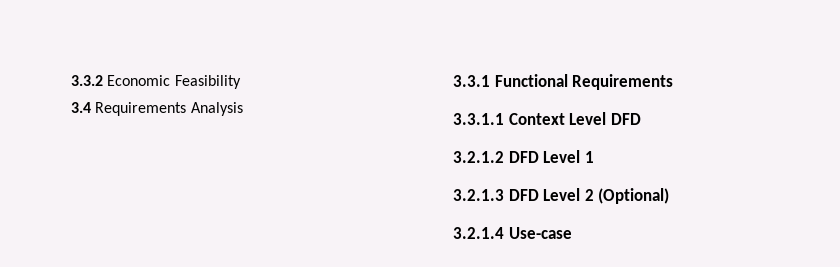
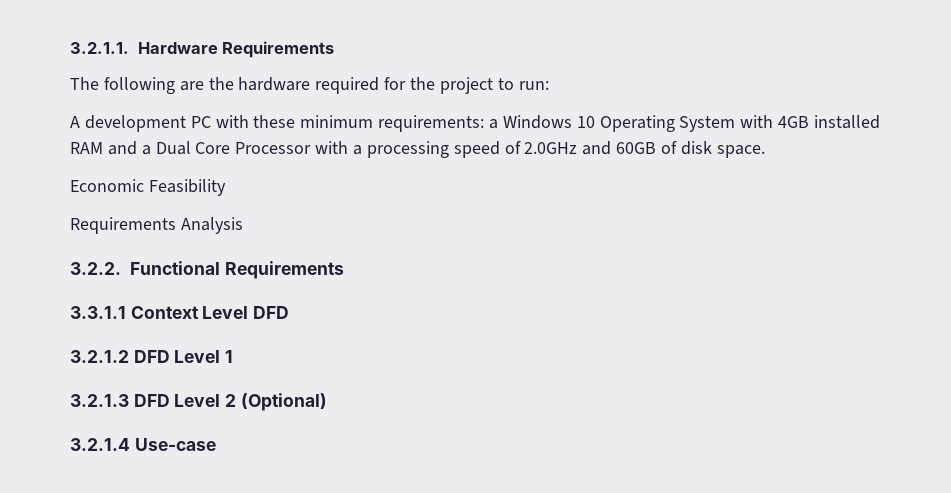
[71,75,103,86] 3.3.2 -> [70,41,335,58] [70,77,549,94] [70,115,881,132] [70,141,765,158] 3.2.1.1. Hardware Requirements // The following are the hardware required for the project to run: // A development PC with these minimum requirements: a Windows 10 Operating System with 4GB installed RAM and a Dual Core Processor with a processing speed of 2.0GHz and 60GB of disk space. //
[71,102,91,113] 3.4 -> (226, 187) none
[453,75,490,87] 3.3.1 -> [70,262,121,275] 3.2.2.

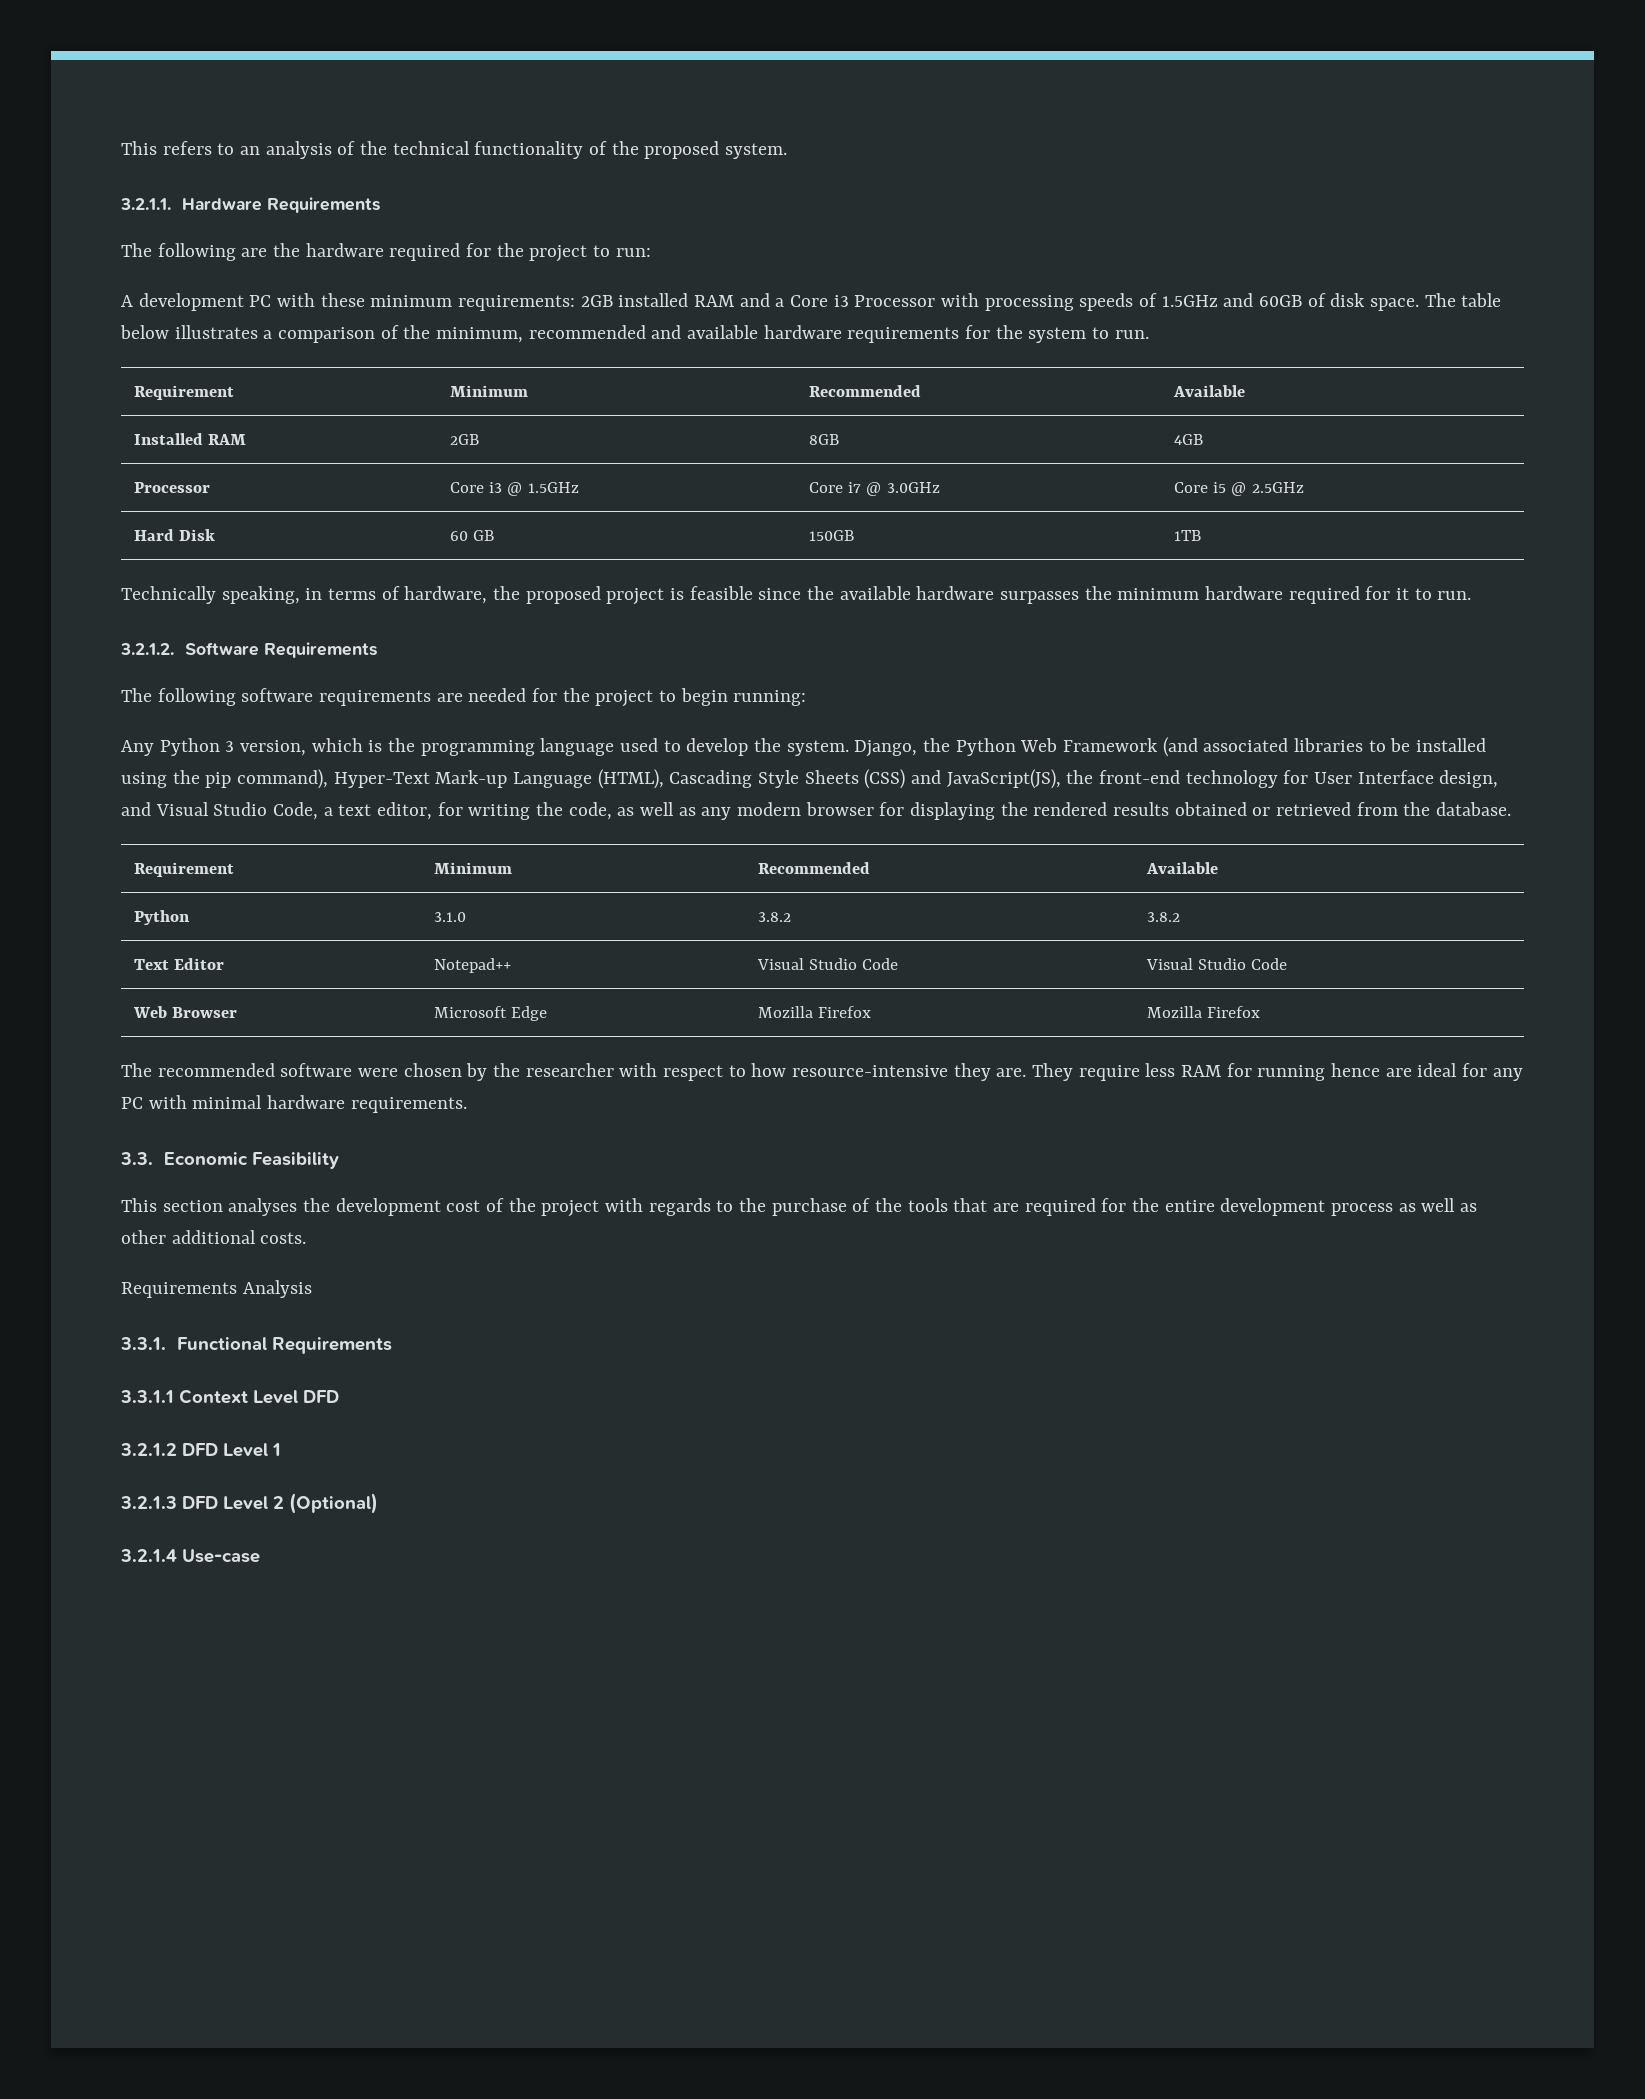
(70, 48) none -> [121,141,788,159] This refers to an analysis of the technical functionality of the proposed system. //
[489,115,881,132] [70,141,578,158] a Windows 10 Operating System with 4GB installed RAM and a Dual Core Processor with a processing speed of 2.0GHz -> [580,293,1218,311] 2GB installed RAM and a Core i3 Processor with processing speeds of 1.5GHz
[70,179,226,196] // Economic Feasibility -> [1424,293,1502,307] [120,325,1149,343] [134,385,235,400] [450,385,529,397] [809,385,922,397] [1173,385,1246,397] [134,433,247,445] [450,434,480,445] [809,434,840,445] [1174,434,1204,445] [134,482,211,493] [450,482,579,496] [809,482,940,496] [1174,482,1304,496] [134,529,216,541] [450,530,495,541] [809,530,855,541] [1174,530,1202,541] [121,586,1472,605] [120,642,377,658] [121,688,807,707] [121,737,1487,757] [121,769,1499,789] [121,802,1512,820] [134,862,235,877] [434,862,513,874] [758,862,871,874] [1146,862,1219,874] [134,910,191,925] [434,912,467,922] [758,912,792,922] [1147,912,1181,922] [134,958,225,970] [434,958,512,973] [757,958,899,970] [1146,958,1288,970] [133,1006,238,1018] [434,1006,548,1021] [758,1006,872,1018] [1147,1006,1261,1018] [121,1063,1523,1081] [121,1095,467,1113] [120,1152,339,1169] [121,1198,1478,1217] [121,1230,307,1244] The table below illustrates a comparison of the minimum, recommended and available hardware requirements for the system to run. // Requirement | Minimum | Recommended | Available // Installed RAM | 2GB | 8GB | 4GB // Processor | Core i3 @ 1.5GHz | Core i7 @ 3.0GHz | Core i5 @ 2.5GHz // Hard Disk | 60 GB | 150GB | 1TB // Technically speaking, in terms of hardware, the proposed project is feasible since the available hardware surpasses the minimum hardware required for it to run. // 3.2.1.2. Software Requirements // The following software requirements are needed for the project to begin running: // Any Python 3 version, which is the programming language used to develop the system. Django, the Python Web Framework (and associated libraries to be installed using the pip command), Hyper-Text Mark-up Language (HTML), Cascading Style Sheets (CSS) and JavaScript(JS), the front-end technology for User Interface design, and Visual Studio Code, a text editor, for writing the code, as well as any modern browser for displaying the rendered results obtained or retrieved from the database. // Requirement | Minimum | Recommended | Available // Python | 3.1.0 | 3.8.2 | 3.8.2 // Text Editor | Notepad++ | Visual Studio Code | Visual Studio Code // Web Browser | Microsoft Edge | Mozilla Firefox | Mozilla Firefox // The recommended software were chosen by the researcher with respect to how resource-intensive they are. They require less RAM for running hence are ideal for any PC with minimal hardware requirements. // 3.3. Economic Feasibility // This section analyses the development cost of the project with regards to the purchase of the tools that are required for the entire development process as well as other additional costs.
[70,262,121,275] 3.2.2. -> [120,1337,166,1350] 3.3.1.

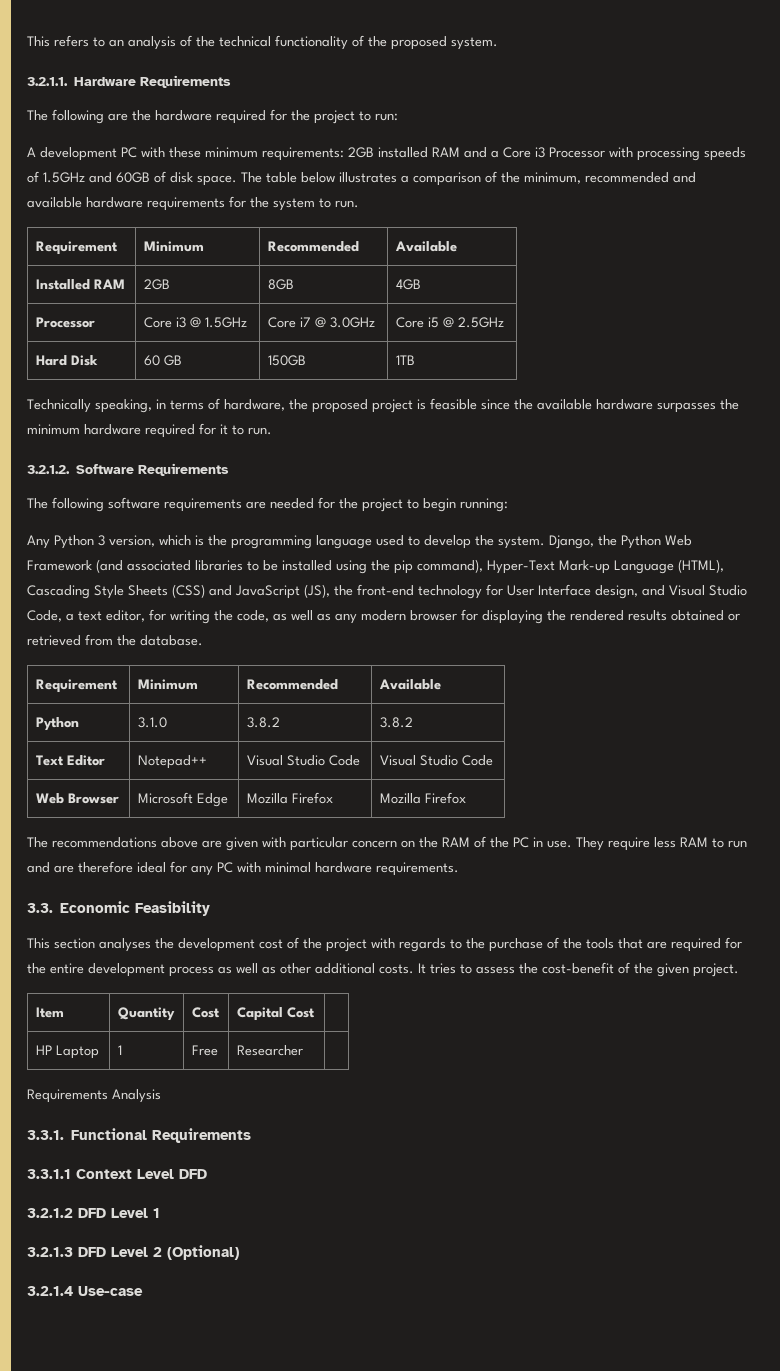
[946,769,1061,789] JavaScript(JS), -> [235,584,330,599] JavaScript (JS),
[157,1063,1412,1081] recommended software were chosen by the researcher with respect to how resource-intensive they are. They require less RAM for running hence are -> [52,836,747,851] [27,861,133,873] recommendations above are given with particular concern on the RAM of the PC in use. They require less RAM to run and are therefore
(307, 1238) none -> [418,962,739,977] [35,1007,64,1018] [117,1007,175,1021] [191,1007,220,1018] [236,1007,315,1021] [35,1045,99,1059] [117,1045,122,1055] [191,1045,218,1056] [236,1045,303,1056] It tries to assess the cost-benefit of the given project. // Item | Quantity | Cost | Capital Cost | // HP Laptop | 1 | Free | Researcher |

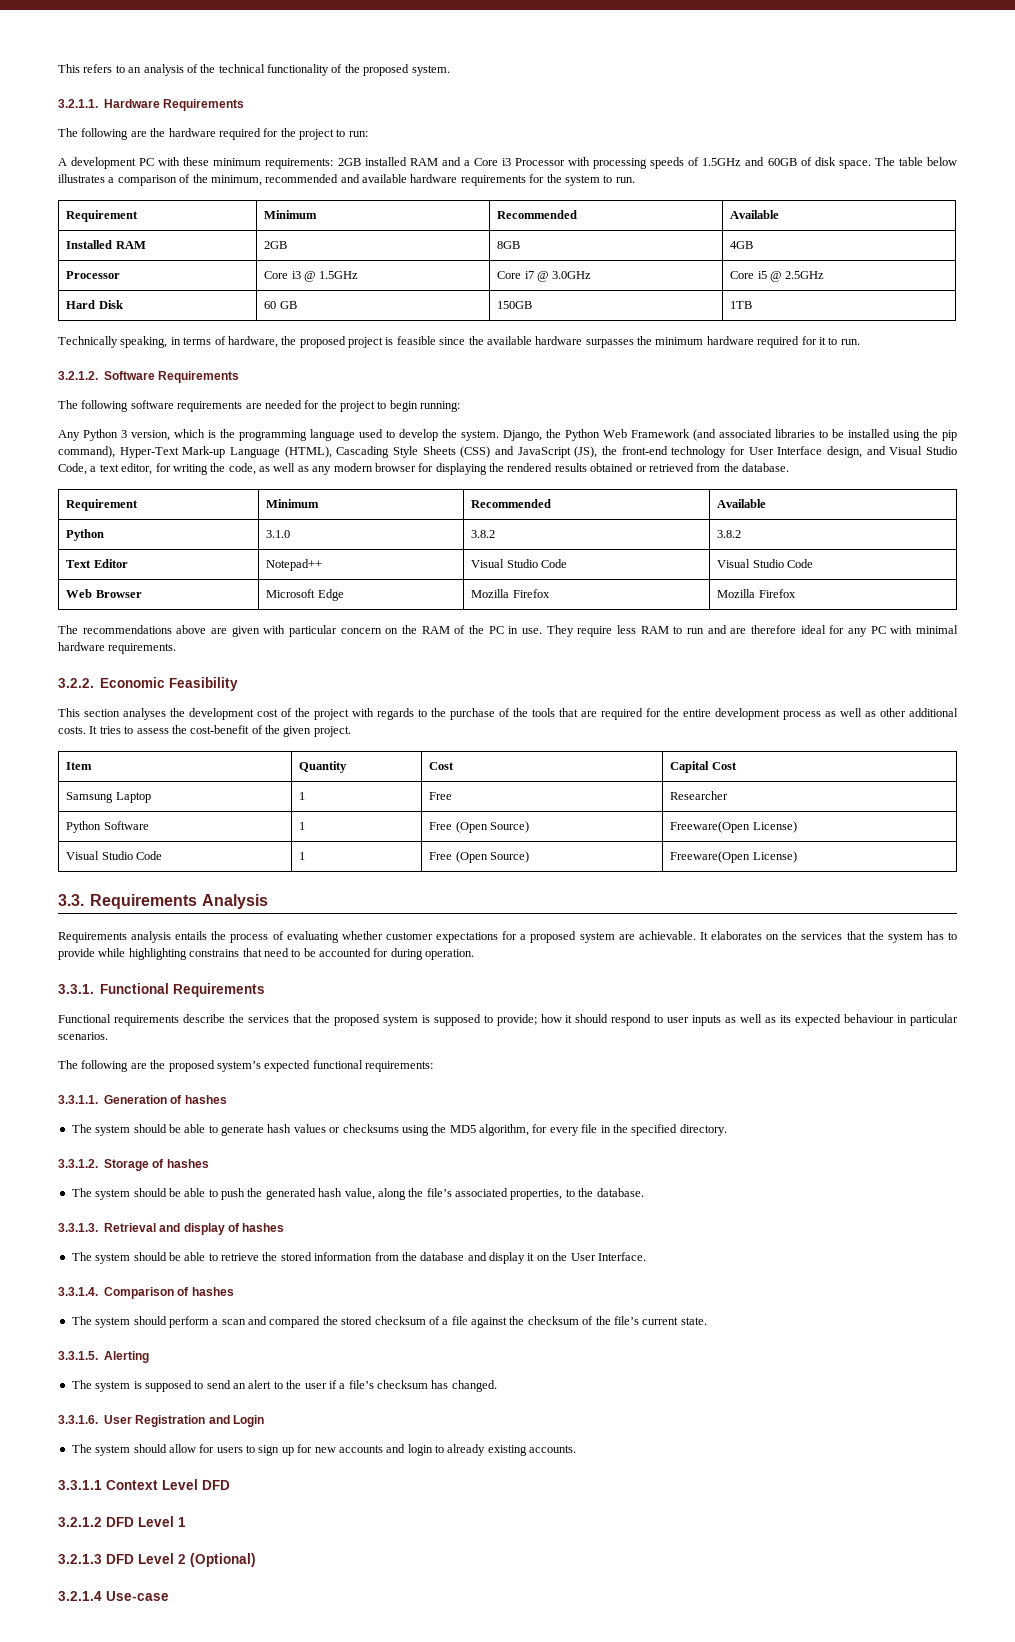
[27,903,53,913] 3.3. -> [58,678,94,688] 3.2.2.
[35,1045,52,1055] | // HP -> [66,792,114,803] // Samsung
[27,1089,161,1103] [27,1128,252,1143] | // Requirements Analysis // 3.3.1. Functional Requirements -> [66,821,149,833] [299,822,306,830] [429,821,530,833] [670,821,797,833] [66,851,163,860] [299,852,306,860] [429,851,530,863] [670,851,797,863] [58,894,268,909] [58,931,958,943] [58,948,475,960] [58,983,266,997] [58,1014,958,1026] [58,1032,108,1040] [58,1060,433,1072] [58,1095,227,1104] [71,1124,727,1136] [58,1159,209,1171] [71,1188,644,1200] [58,1223,285,1235] [71,1252,646,1264] [58,1287,234,1299] [71,1316,707,1328] [58,1351,150,1363] [71,1380,497,1392] [58,1415,264,1427] [71,1444,577,1456] // Python Software | 1 | Free (Open Source) | Freeware(Open License) // Visual Studio Code | 1 | Free (Open Source) | Freeware(Open License) // 3.3. Requirements Analysis // Requirements analysis entails the process of evaluating whether customer expectations for a proposed system are achievable. It elaborates on the services that the system has to provide while highlighting constrains that need to be accounted for during operation. // 3.3.1. Functional Requirements // Functional requirements describe the services that the proposed system is supposed to provide; how it should respond to user inputs as well as its expected behaviour in particular scenarios. // The following are the proposed system’s expected functional requirements: // 3.3.1.1. Generation of hashes // The system should be able to generate hash values or checksums using the MD5 algorithm, for every file in the specified directory. // 3.3.1.2. Storage of hashes // The system should be able to push the generated hash value, along the file’s associated properties, to the database. // 3.3.1.3. Retrieval and display of hashes // The system should be able to retrieve the stored information from the database and display it on the User Interface. // 3.3.1.4. Comparison of hashes // The system should perform a scan and compared the stored checksum of a file against the checksum of the file’s current state. // 3.3.1.5. Alerting // The system is supposed to send an alert to the user if a file’s checksum has changed. // 3.3.1.6. User Registration and Login // The system should allow for users to sign up for new accounts and login to already existing accounts.

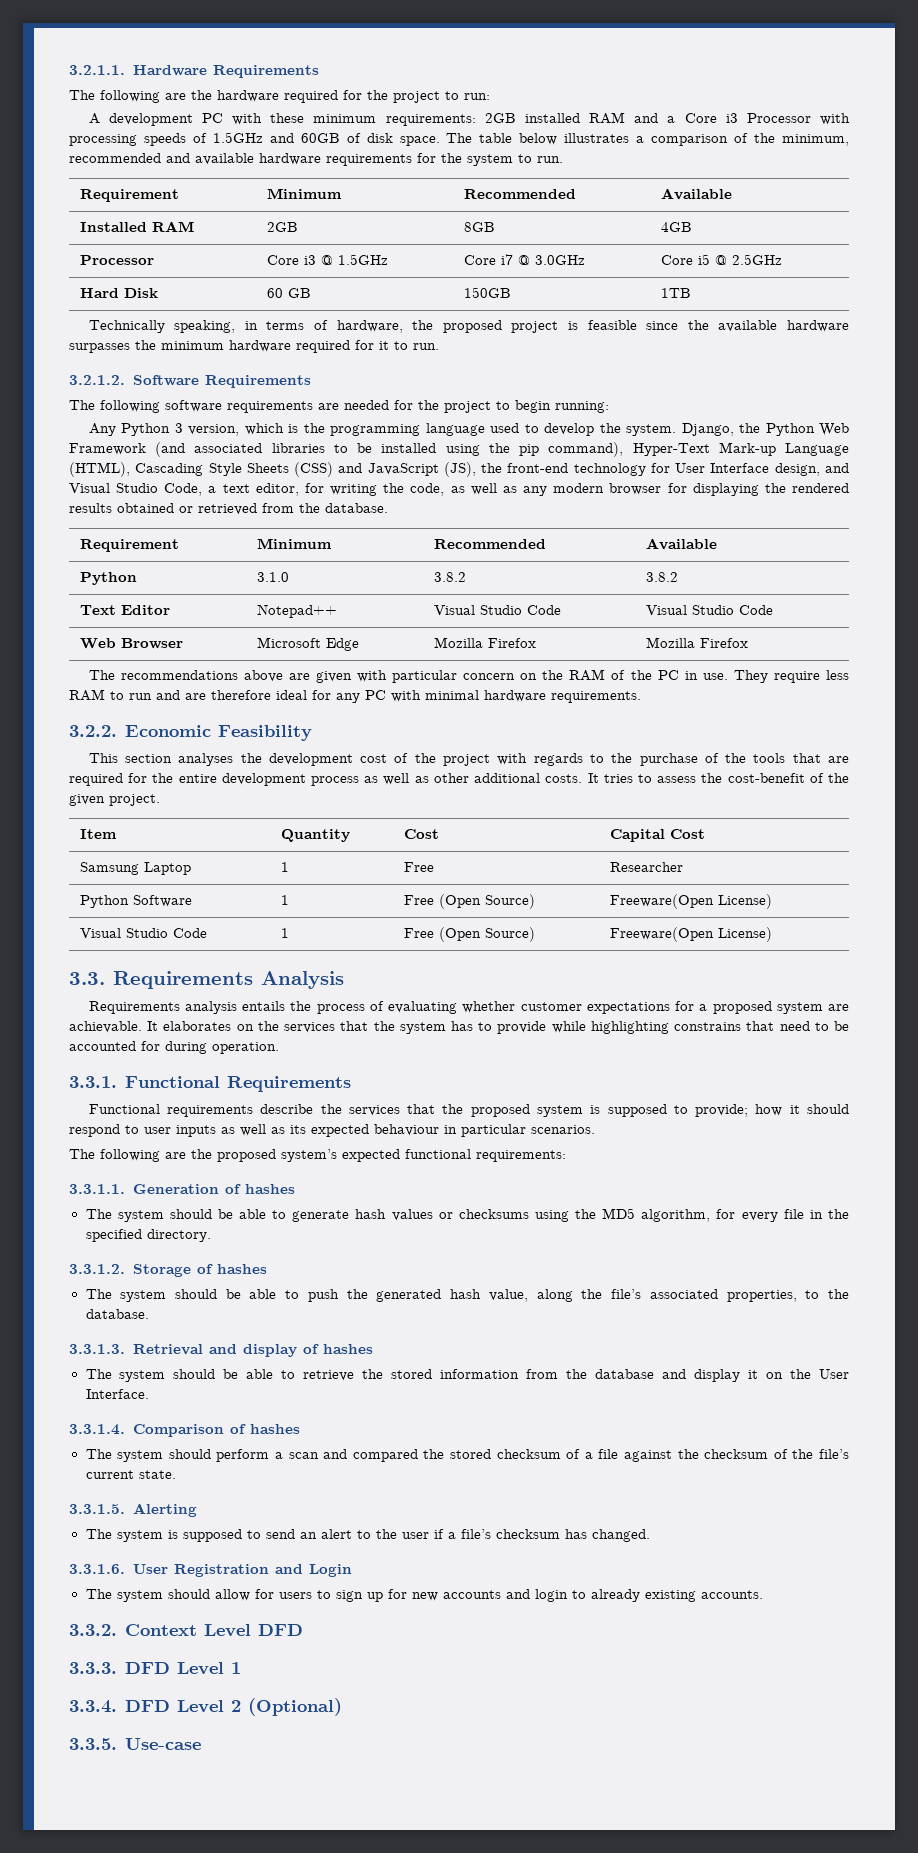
[58,64,450,76] This refers to an analysis of the technical functionality of the proposed system. // -> (69, 70) none
[58,1480,102,1490] 3.3.1.1 -> [69,1624,117,1636] 3.3.2.
[58,1517,102,1527] 3.2.1.2 -> [69,1662,117,1674] 3.3.3.
[58,1554,102,1564] 3.2.1.3 -> [69,1700,117,1713] 3.3.4.
[58,1591,102,1601] 3.2.1.4 -> [69,1738,117,1750] 3.3.5.

